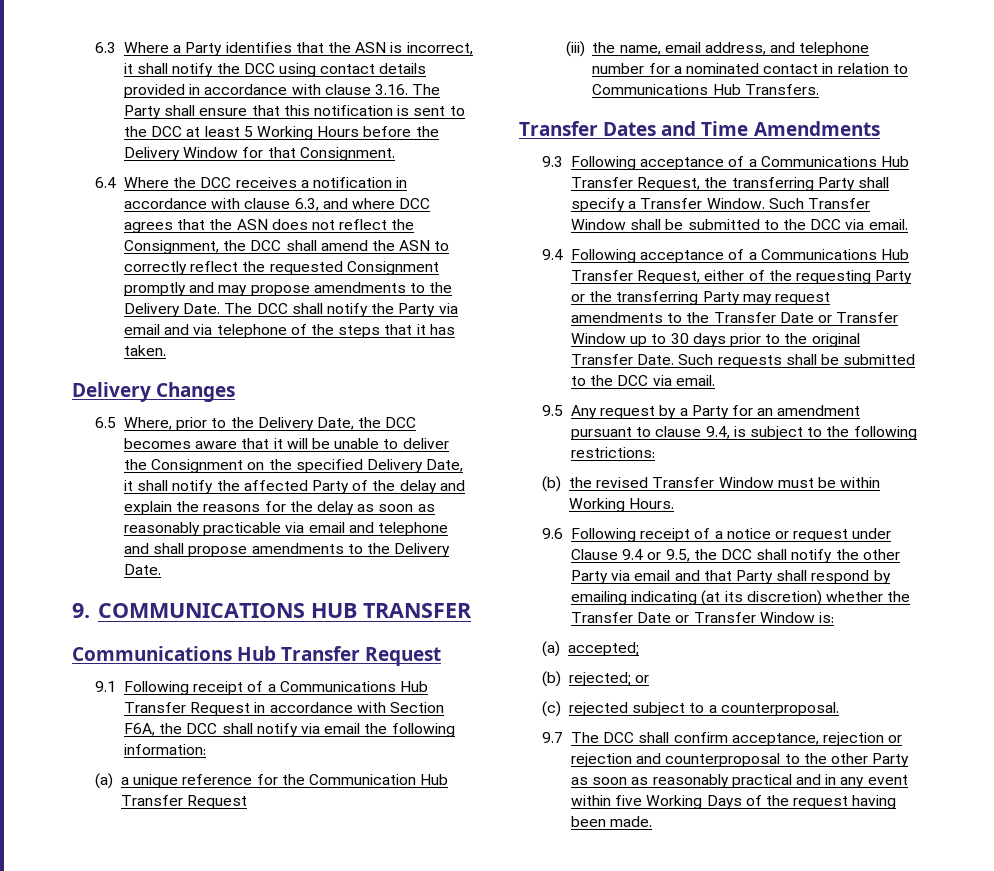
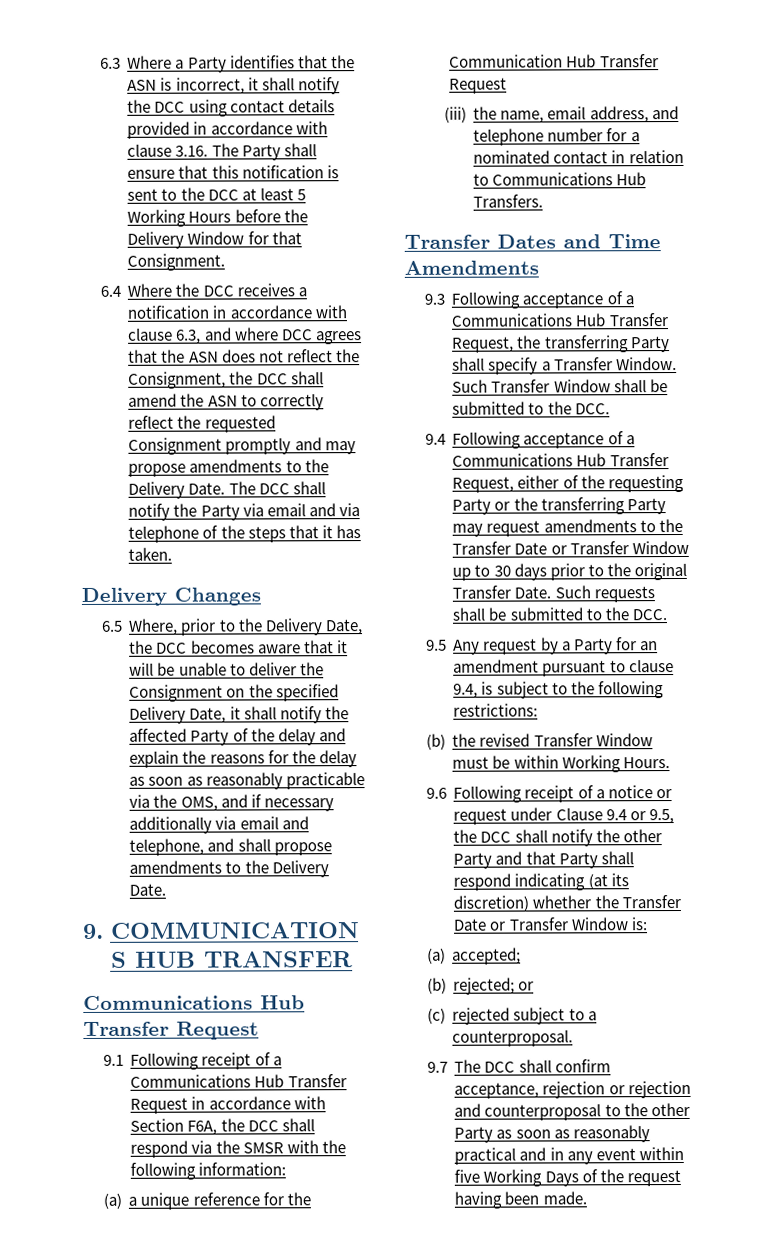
[308,522,449,536] email and telephone -> [153,794,334,812] [129,816,309,834] [129,838,205,856] the OMS, and if necessary additionally via email and telephone,
[256,723,361,737] notify via email -> [130,1140,319,1158] respond via the SMSR with
[810,219,908,230] DCC via email. -> [574,403,610,415] DCC.
[617,375,715,386] DCC via email. -> [631,609,667,621] DCC.
[611,570,671,581] via email -> (493, 860) none
[873,570,891,584] [571,591,628,605] by emailing -> (512, 882) none

